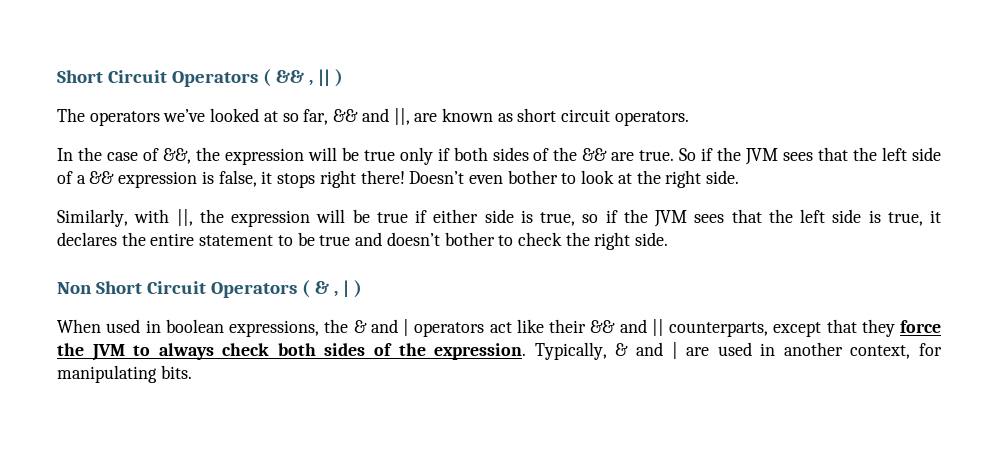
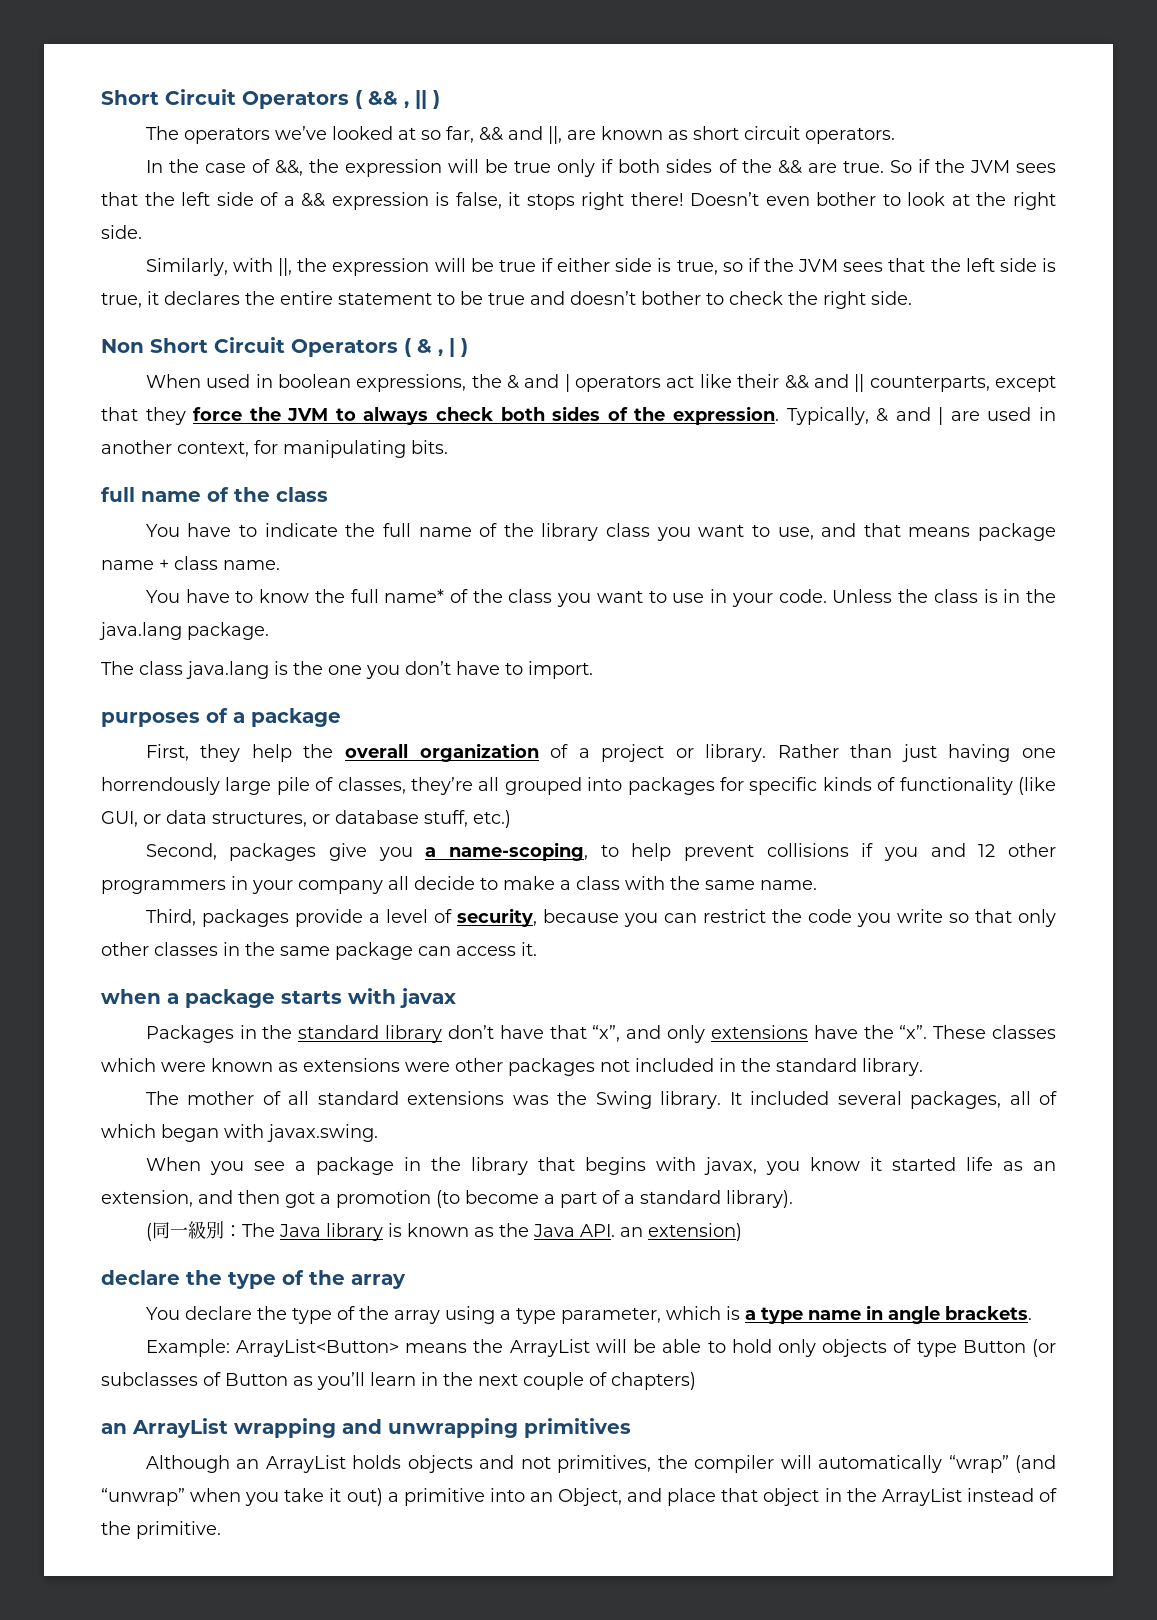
(192, 372) none -> [101,487,328,502] [145,523,1057,541] [101,556,280,570] [145,589,1056,607] [99,622,269,640] [101,661,593,679] [101,708,341,727] [145,743,1056,762] [101,777,1056,795] [101,810,511,828] [145,842,1056,861] [101,876,817,894] [145,908,1057,927] [101,942,537,960] [101,988,456,1008] [145,1025,1056,1043] [101,1058,923,1076] [145,1091,1057,1109] [101,1124,378,1142] [145,1157,1056,1175] [101,1190,793,1208] [145,1221,742,1241] [101,1270,406,1289] [145,1305,1032,1324] [145,1339,1057,1357] [101,1372,696,1390] [101,1418,631,1438] [145,1455,1056,1473] [101,1488,1057,1506] [101,1521,221,1539] // full name of the class // You have to indicate the full name of the library class you want to use, and that means package name + class name. // You have to know the full name* of the class you want to use in your code. Unless the class is in the java.lang package. // The class java.lang is the one you don’t have to import. // purposes of a package // First, they help the overall organization of a project or library. Rather than just having one horrendously large pile of classes, they’re all grouped into packages for specific kinds of functionality (like GUI, or data structures, or database stuff, etc.) // Second, packages give you a name-scoping, to help prevent collisions if you and 12 other programmers in your company all decide to make a class with the same name. // Third, packages provide a level of security, because you can restrict the code you write so that only other classes in the same package can access it. // when a package starts with javax // Packages in the standard library don’t have that “x”, and only extensions have the “x”. These classes which were known as extensions were other packages not included in the standard library. // The mother of all standard extensions was the Swing library. It included several packages, all of which began with javax.swing. // When you see a package in the library that begins with javax, you know it started life as an extension, and then got a promotion (to become a part of a standard library). // (同一級別：The Java library is known as the Java API. an extension) // declare the type of the array // You declare the type of the array using a type parameter, which is a type name in angle brackets. // Example: ArrayList<Button> means the ArrayList will be able to hold only objects of type Button (or subclasses of Button as you’ll learn in the next couple of chapters) // an ArrayList wrapping and unwrapping primitives // Although an ArrayList holds objects and not primitives, the compiler will automatically “wrap” (and “unwrap” when you take it out) a primitive into an Object, and place that object in the ArrayList instead of the primitive.

